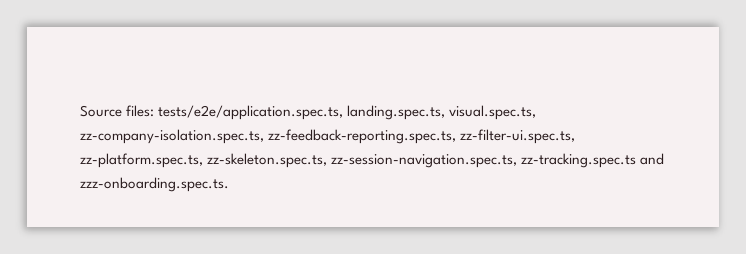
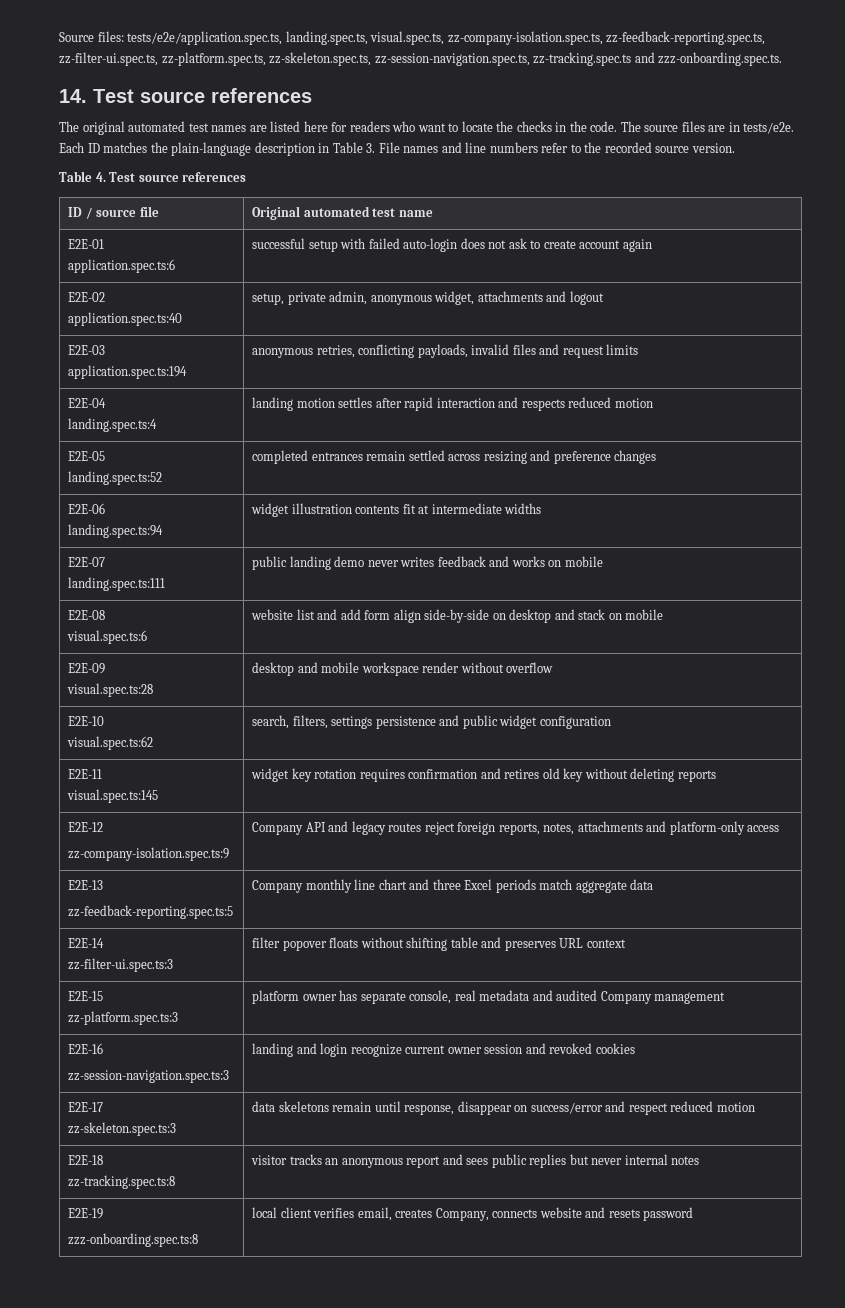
(229, 184) none -> [59,88,312,103] [59,121,795,135] [59,142,735,156] [59,171,247,182] [68,206,159,219] [252,206,433,220] [68,239,105,249] [68,259,176,273] [252,238,652,252] [68,292,106,302] [68,312,183,326] [252,291,604,305] [68,345,106,355] [68,365,188,379] [252,344,639,358] [68,398,107,408] [68,418,158,432] [252,397,653,411] [68,451,106,461] [68,471,163,485] [252,450,657,464] [68,503,106,514] [68,524,164,538] [251,503,542,517] [68,557,106,567] [68,577,166,591] [252,556,603,570] [68,610,106,620] [67,630,148,644] [251,609,664,623] [68,663,106,674] [67,683,154,697] [252,662,554,676] [68,716,105,726] [67,736,154,750] [252,715,611,729] [68,769,103,779] [67,789,159,803] [251,768,716,782] [68,822,104,832] [68,847,230,861] [252,821,780,835] [68,880,104,890] [68,905,234,919] [252,879,654,893] [68,938,105,948] [68,958,174,972] [252,937,626,951] [68,991,104,1001] [68,1011,179,1025] [252,990,726,1004] [68,1043,104,1054] [68,1070,230,1083] [252,1043,635,1057] [68,1102,104,1112] [68,1122,177,1136] [252,1101,755,1115] [68,1155,104,1165] [68,1175,176,1189] [251,1154,700,1168] [68,1208,104,1219] [68,1233,199,1247] [252,1207,694,1221] // 14. Test source references // The original automated test names are listed here for readers who want to locate the checks in the code. The source files are in tests/e2e. Each ID matches the plain-language description in Table 3. File names and line numbers refer to the recorded source version. // Table 4. Test source references // ID / source file | Original automated test name // E2E-01 // application.spec.ts:6 | successful setup with failed auto-login does not ask to create account again // E2E-02 // application.spec.ts:40 | setup, private admin, anonymous widget, attachments and logout // E2E-03 // application.spec.ts:194 | anonymous retries, conflicting payloads, invalid files and request limits // E2E-04 // landing.spec.ts:4 | landing motion settles after rapid interaction and respects reduced motion // E2E-05 // landing.spec.ts:52 | completed entrances remain settled across resizing and preference changes // E2E-06 // landing.spec.ts:94 | widget illustration contents fit at intermediate widths // E2E-07 // landing.spec.ts:111 | public landing demo never writes feedback and works on mobile // E2E-08 // visual.spec.ts:6 | website list and add form align side-by-side on desktop and stack on mobile // E2E-09 // visual.spec.ts:28 | desktop and mobile workspace render without overflow // E2E-10 // visual.spec.ts:62 | search, filters, settings persistence and public widget configuration // E2E-11 // visual.spec.ts:145 | widget key rotation requires confirmation and retires old key without deleting reports // E2E-12 // zz-company-isolation.spec.ts:9 | Company API and legacy routes reject foreign reports, notes, attachments and platform-only access // E2E-13 // zz-feedback-reporting.spec.ts:5 | Company monthly line chart and three Excel periods match aggregate data // E2E-14 // zz-filter-ui.spec.ts:3 | filter popover floats without shifting table and preserves URL context // E2E-15 // zz-platform.spec.ts:3 | platform owner has separate console, real metadata and audited Company management // E2E-16 // zz-session-navigation.spec.ts:3 | landing and login recognize current owner session and revoked cookies // E2E-17 // zz-skeleton.spec.ts:3 | data skeletons remain until response, disappear on success/error and respect reduced motion // E2E-18 // zz-tracking.spec.ts:8 | visitor tracks an anonymous report and sees public replies but never internal notes // E2E-19 // zzz-onboarding.spec.ts:8 | local client verifies email, creates Company, connects website and resets password

